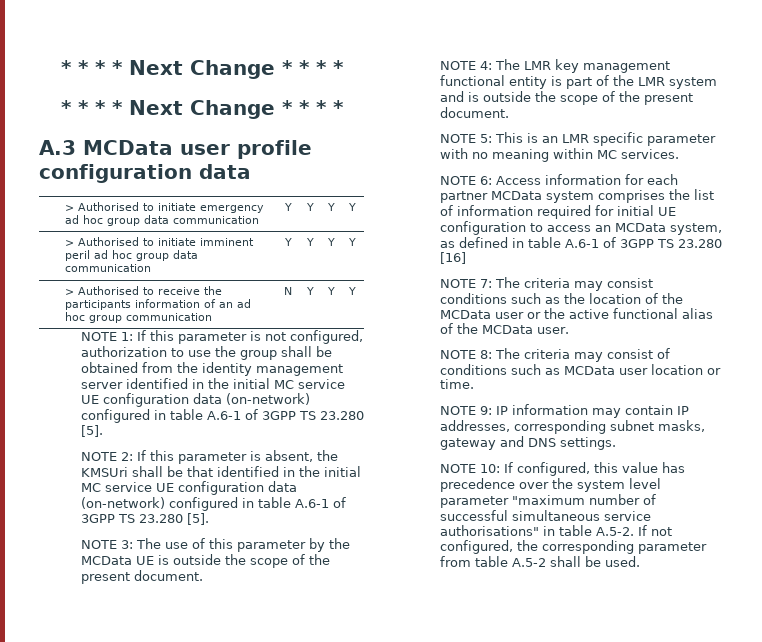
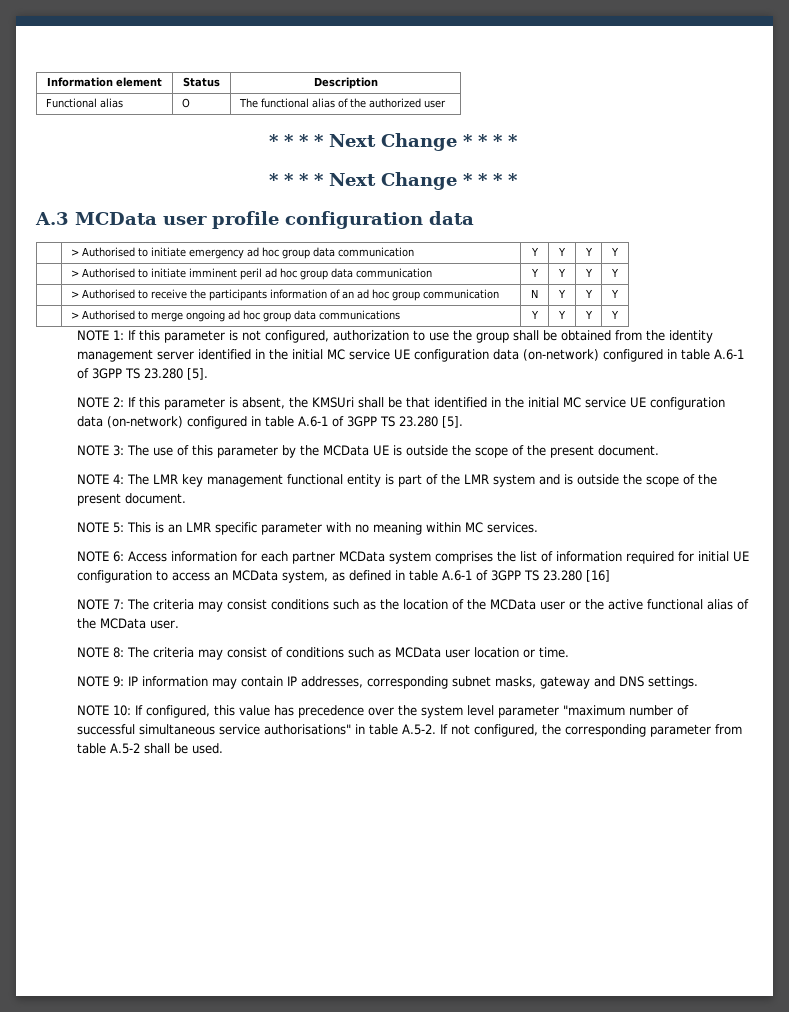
(60, 67) none -> [47,77,162,87] [183,77,220,87] [313,77,378,89] [45,98,123,108] [181,98,190,108] [238,98,446,108] Information element | Status | Description // Functional alias | O | The functional alias of the authorized user //
(356, 291) none -> [70,310,400,322] [530,310,539,319] [558,310,566,319] [584,310,593,319] [611,310,619,319] // | > Authorised to merge ongoing ad hoc group data communications | Y | Y | Y | Y

